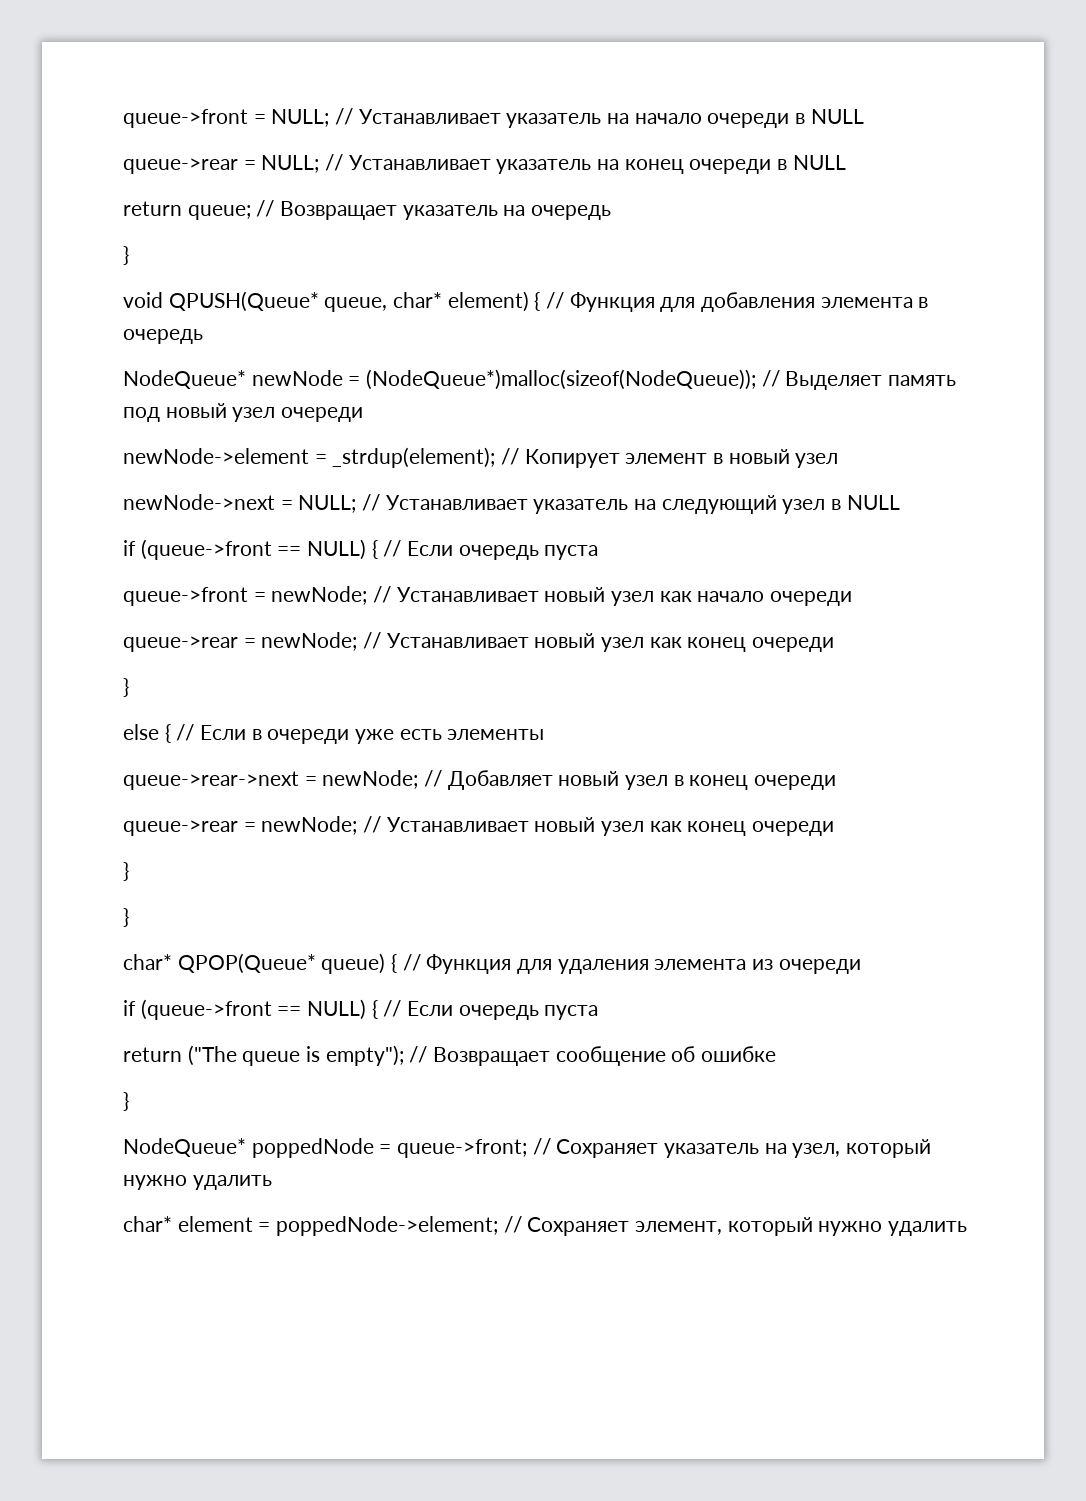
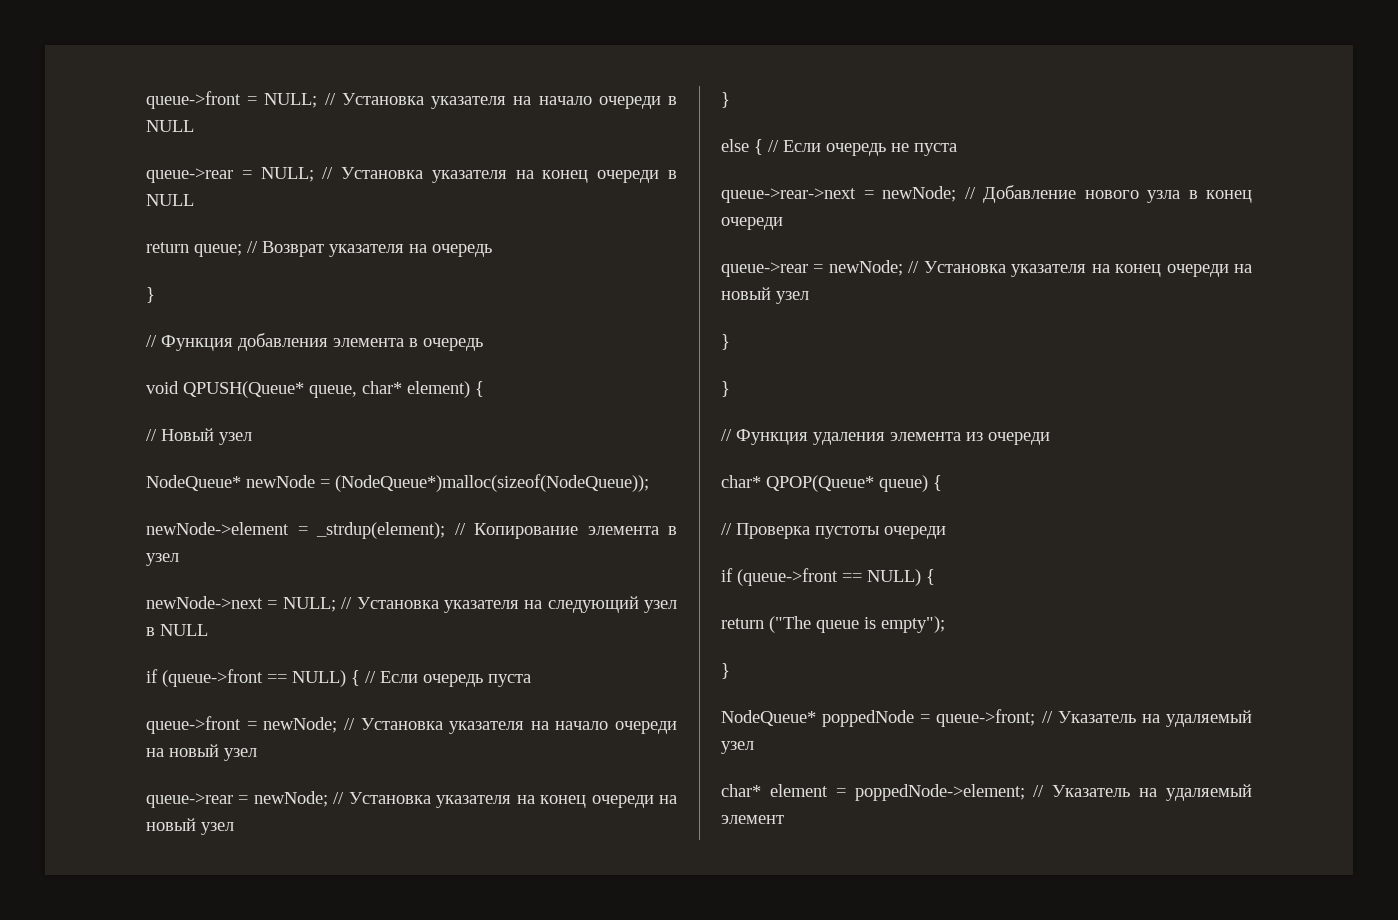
[358,109,602,128] Устанавливает указатель -> [341,93,507,109] Установка указателя
[348,155,592,174] Устанавливает указатель -> [341,167,507,183] Установка указателя
[280,201,498,220] Возвращает указатель -> [262,241,404,257] Возврат указателя
(129, 255) none -> [146,333,483,351] // // Функция добавления элемента в очередь
[546,292,929,312] [123,329,203,344] [123,369,957,390] [123,403,364,422] // Функция для добавления элемента в очередь // NodeQueue* newNode = (NodeQueue*)malloc(sizeof(NodeQueue)); // Выделяет память под новый узел очереди -> [146,428,252,445] [146,474,649,492] // // Новый узел // NodeQueue* newNode = (NodeQueue*)malloc(sizeof(NodeQueue));
[524,449,790,468] Копирует элемент в новый -> [474,523,677,539] Копирование элемента в
[385,495,629,514] Устанавливает указатель -> [356,597,519,613] Установка указателя
[396,587,853,606] [123,632,835,652] Устанавливает новый узел как начало очереди // queue->rear = newNode; // Устанавливает новый узел как конец очереди -> [360,718,677,734] [146,744,257,761] [146,791,678,808] [146,818,234,835] Установка указателя на начало очереди на новый узел // queue->rear = newNode; // Установка указателя на конец очереди на новый узел
[251,729,545,744] в очереди уже есть элементы -> [826,143,957,156] очередь не пуста
[447,770,669,790] Добавляет новый узел -> [983,185,1180,203] Добавление нового узла
[386,817,835,836] Устанавливает новый узел как конец очереди -> [923,261,1252,277] [721,287,809,304] Установка указателя на конец очереди на новый узел
[123,953,774,974] char* QPOP(Queue* queue) { // Функция для удаления элемента из -> [721,429,1050,445] [721,475,942,492] [721,523,879,539] // Функция удаления элемента из очереди // char* QPOP(Queue* queue) { // // Проверка пустоты
[383,1000,599,1020] // Если очередь пуста -> (935, 577) none
[409,1046,777,1066] // Возвращает сообщение об ошибке -> (945, 624) none
[556,1139,932,1158] [123,1175,272,1190] Сохраняет указатель на узел, который нужно удалить -> [1057,710,1252,727] [721,741,754,754] Указатель на удаляемый узел
[527,1217,968,1236] Сохраняет элемент, который нужно удалить -> [1052,784,1252,801] [721,815,784,824] Указатель на удаляемый элемент

